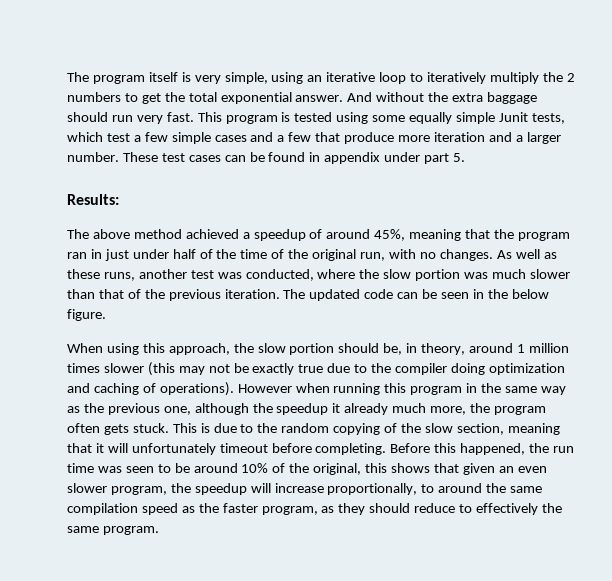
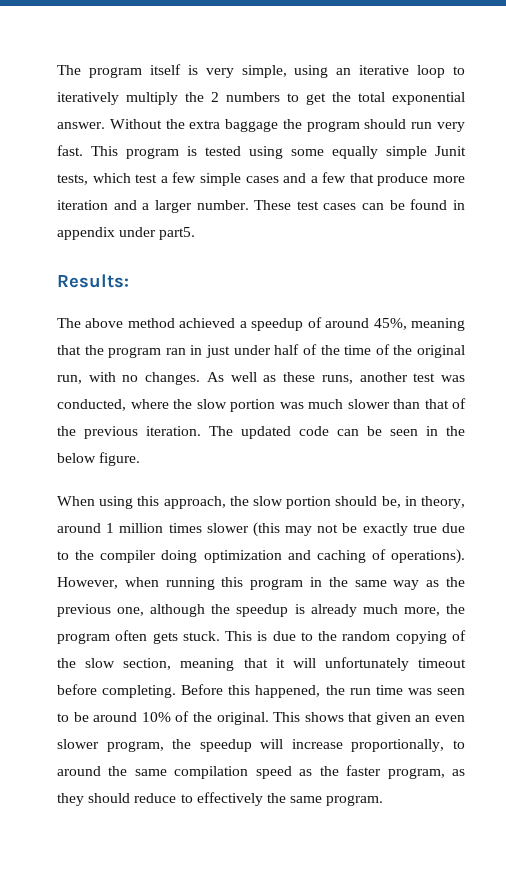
[347,92,425,102] And without -> [109,119,162,129] Without
(538, 98) none -> [282,119,360,132] the program
[424,153,466,164] part 5. -> [159,227,196,240] part5.
[237,384,292,393] However -> [57,577,118,589] However,
[332,403,341,413] it -> [294,604,305,614] is
[313,463,388,475] original, this -> [216,712,301,725] original. This

